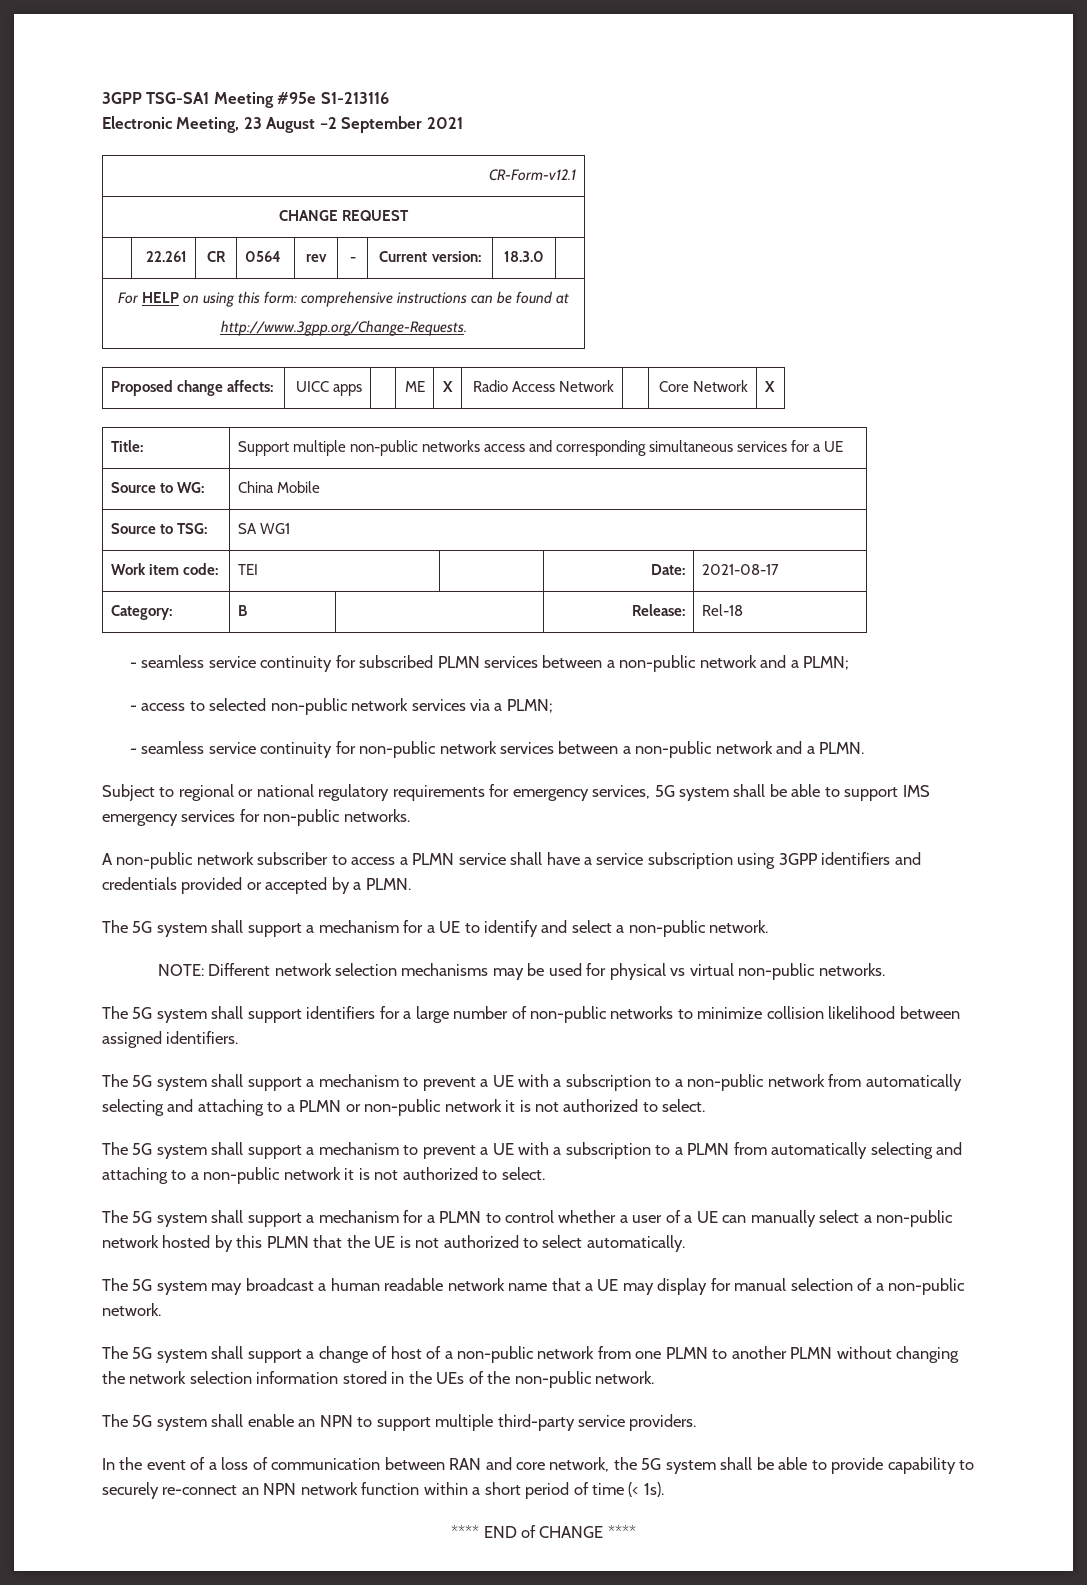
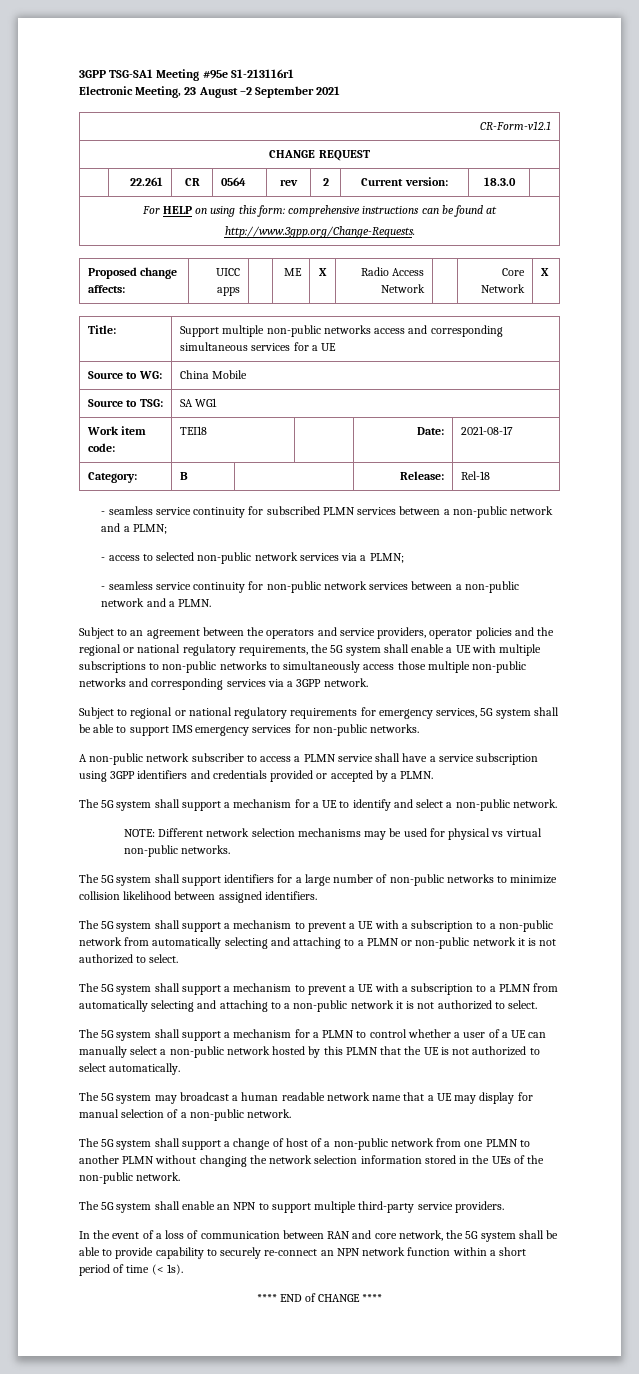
[320,92,389,104] S1-213116 -> [230,69,294,78] S1-213116r1
[349,257,356,262] - -> [322,178,329,186] 2
[237,564,258,575] TEI -> [180,426,208,435] TEI18
(865, 748) none -> [79,627,555,639] [79,644,542,656] [79,661,527,673] [79,678,368,690] // Subject to an agreement between the operators and service providers, operator policies and the regional or national regulatory requirements, the 5G system shall enable a UE with multiple subscriptions to non-public networks to simultaneously access those multiple non-public networks and corresponding services via a 3GPP network.

